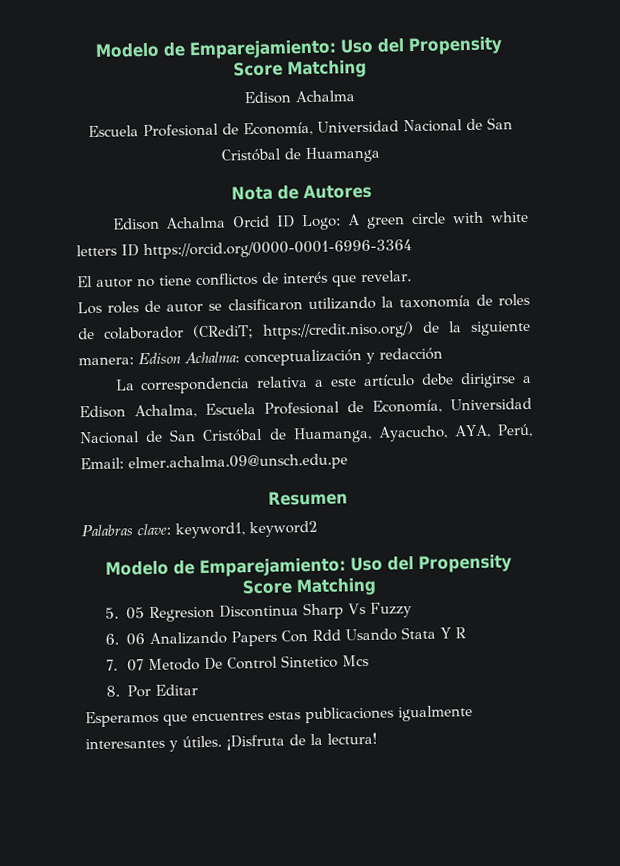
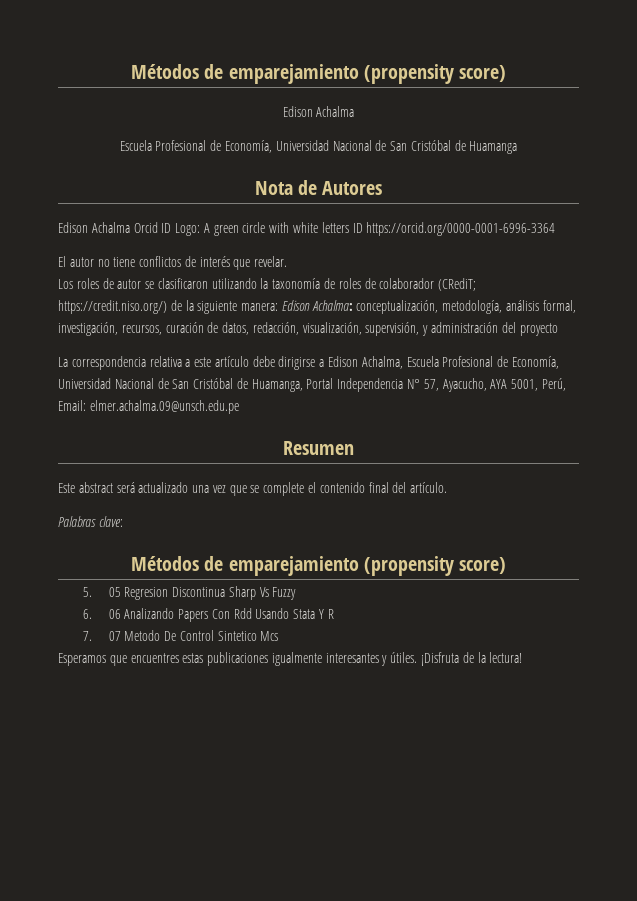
[95,36,503,60] [232,59,367,79] Modelo de Emparejamiento: Uso del Propensity Score Matching -> [130,64,507,84] Métodos de emparejamiento (propensity score)
[244,347,443,367] conceptualización y redacción -> [356,300,576,314] [58,322,558,336] conceptualización, metodología, análisis formal, investigación, recursos, curación de datos, redacción, visualización, supervisión, y administración del proyecto
[377,423,533,442] [80,453,348,473] [267,490,348,506] [81,520,318,539] [105,554,512,578] [241,577,377,597] Ayacucho, AYA, Perú, Email: elmer.achalma.09@unsch.edu.pe // Resumen // Palabras clave: keyword1, keyword2 // Modelo de Emparejamiento: Uso del Propensity Score Matching -> [306,378,566,392] [58,400,239,414] [283,441,354,455] [58,482,448,496] [58,516,123,527] [130,556,507,576] Portal Independencia N° 57, Ayacucho, AYA 5001, Perú, Email: elmer.achalma.09@unsch.edu.pe // Resumen // Este abstract será actualizado una vez que se complete el contenido final del artículo. // Palabras clave: // Métodos de emparejamiento (propensity score)
[105,684,199,698] // 8. Por Editar -> (279, 636) none

